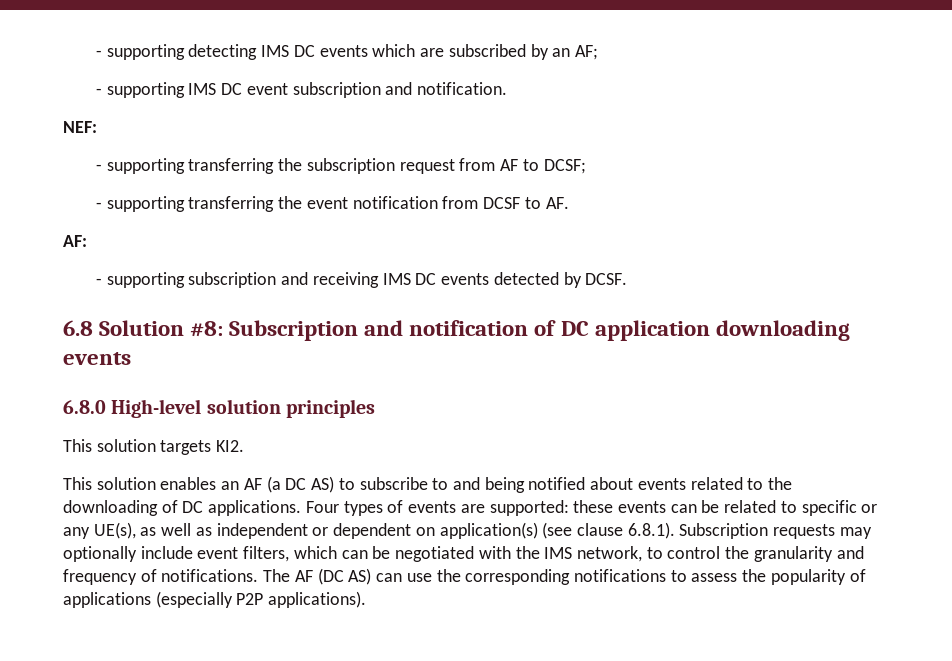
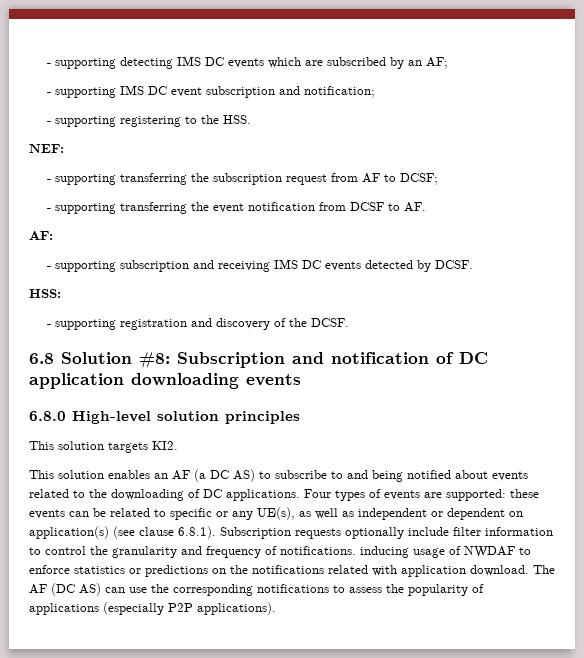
[417,82,508,95] notification. -> [304,86,376,98] [47,115,252,127] notification; // - supporting registering to the HSS.
(628, 279) none -> [29,289,61,298] [47,318,350,330] // HSS: // - supporting registration and discovery of the DCSF.
[839,527,872,539] may -> (341, 533) none
[197,546,642,562] event filters, which can be negotiated with the IMS network, -> [453,527,553,536] filter information
(259, 575) none -> [360,546,531,558] [29,565,529,577] inducing usage of NWDAF to enforce statistics or predictions on the notifications related with application download.

